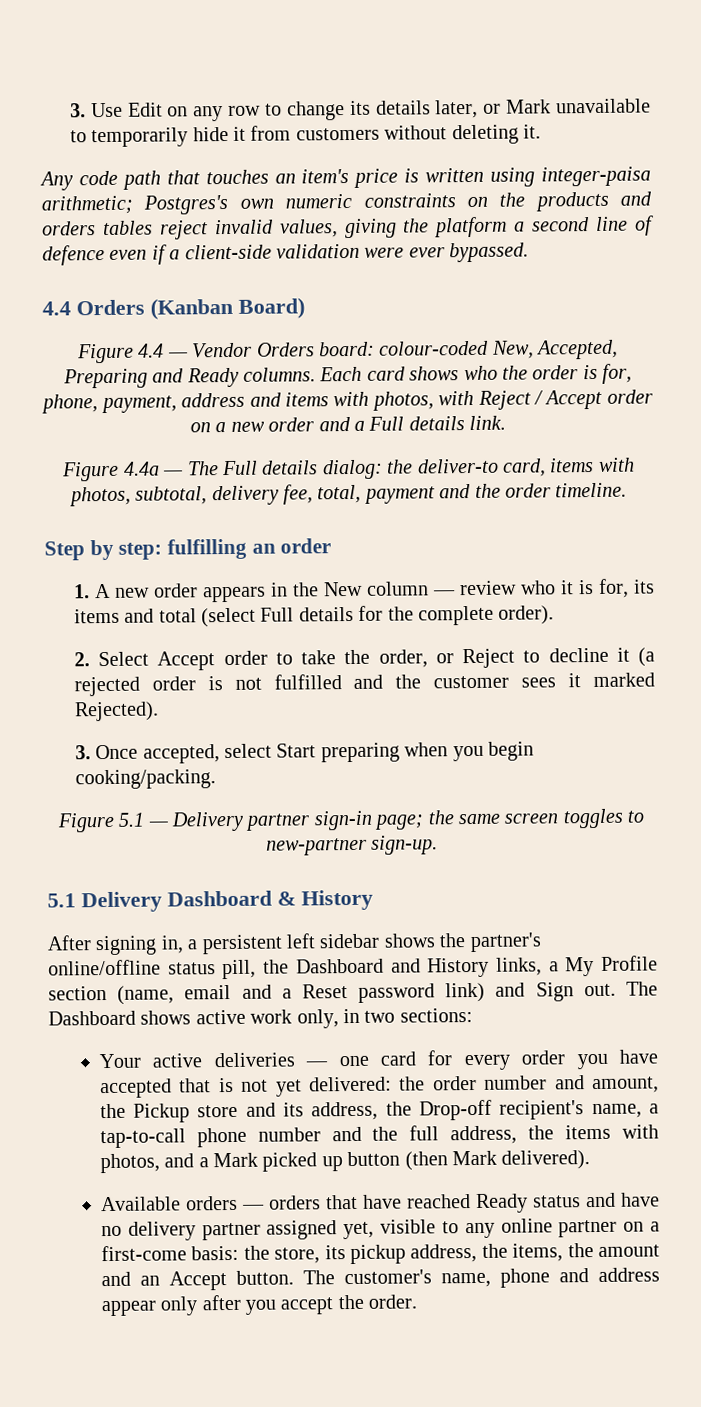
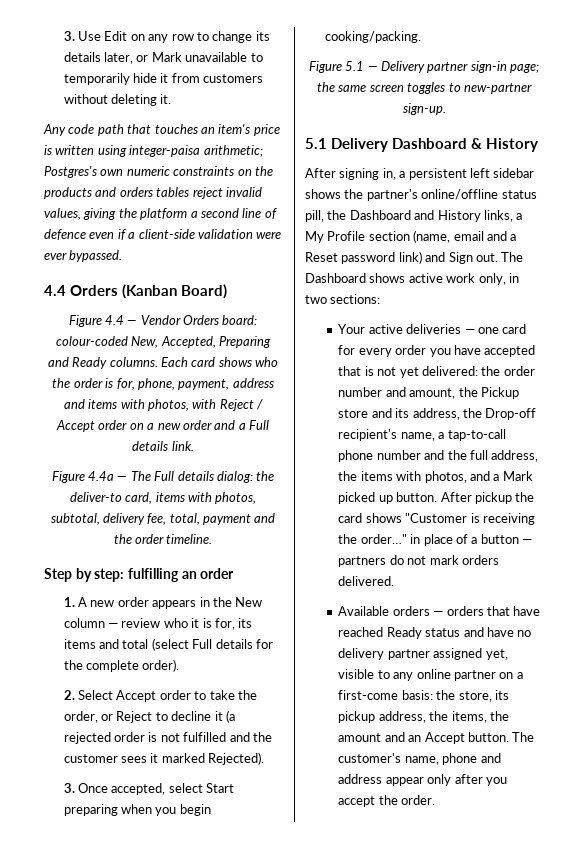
[347,1150,591,1171] button (then Mark delivered). -> [396,492,535,504] [338,513,535,525] [338,534,533,546] [338,555,499,567] [338,576,395,586] button. After pickup the card shows "Customer is receiving the order…" in place of a button — partners do not mark orders delivered.

